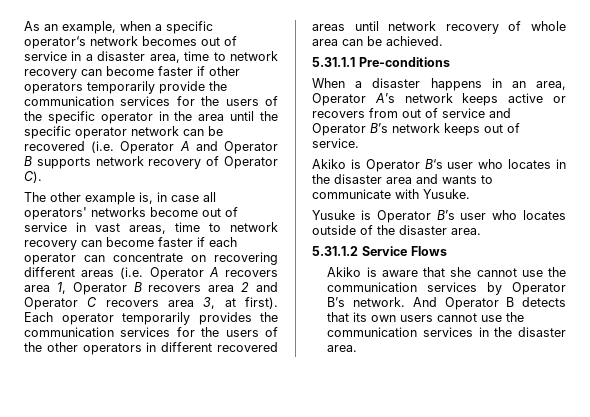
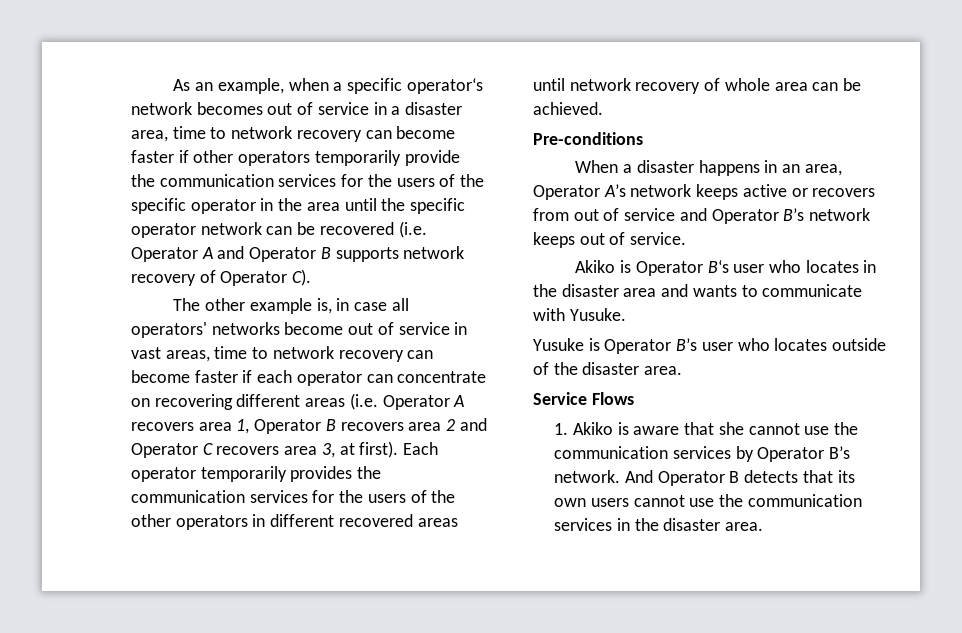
[312,57,355,67] 5.31.1.1 -> (603, 108) none
[312,246,358,256] 5.31.1.2 -> (683, 370) none
(447, 251) none -> [554,423,569,435] 1.

